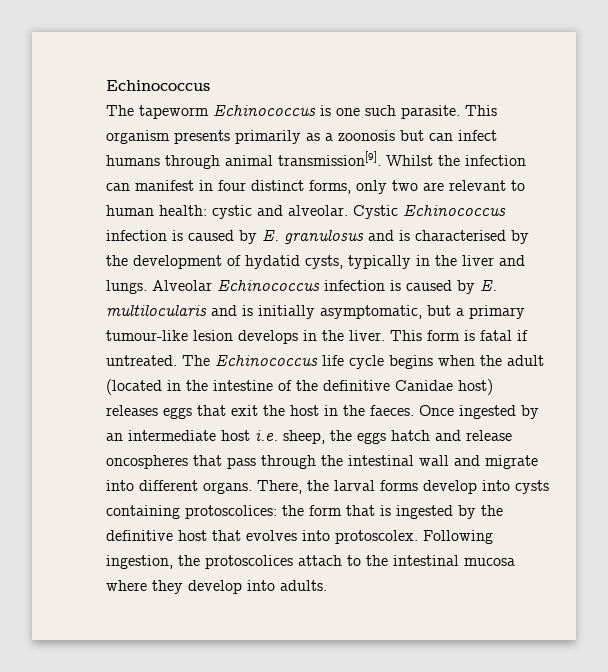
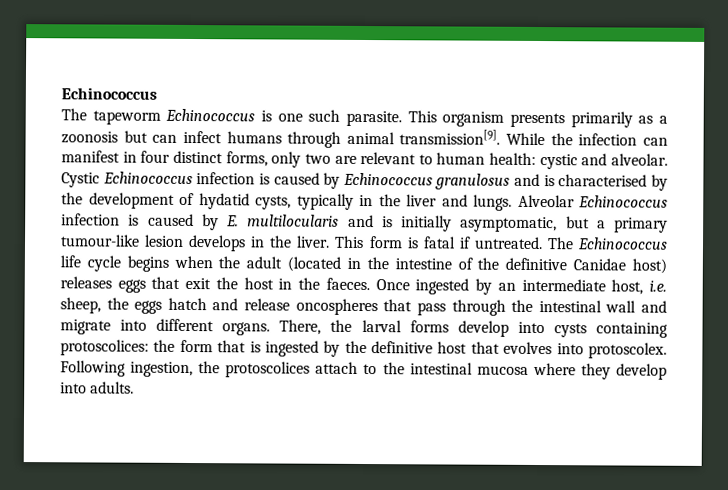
[386,155,433,166] Whilst -> [506,132,546,146] While
[262,230,279,241] E. -> [342,172,433,186] Echinococcus
[221,430,250,441] host -> [611,279,644,295] host,

